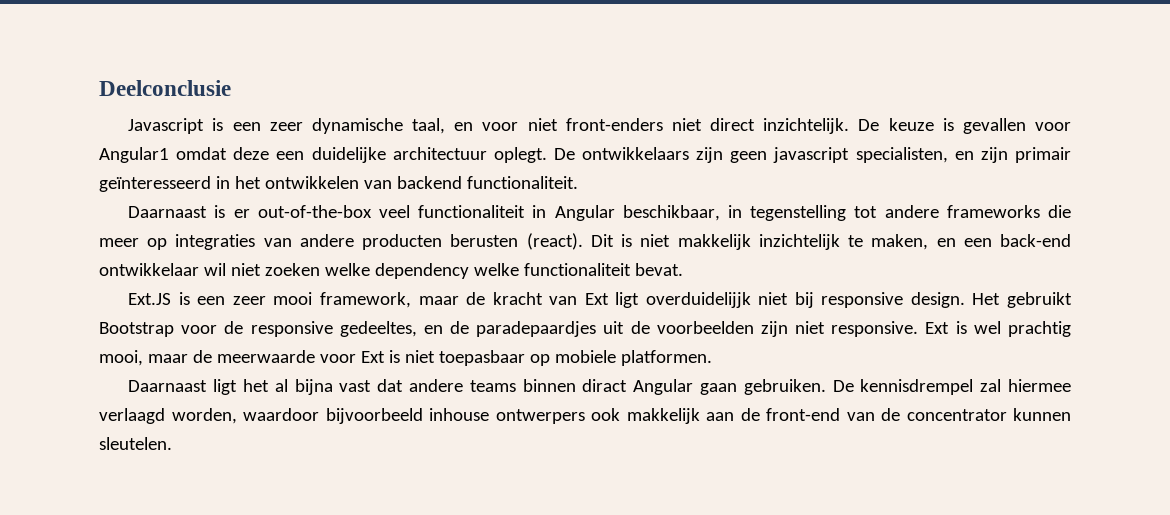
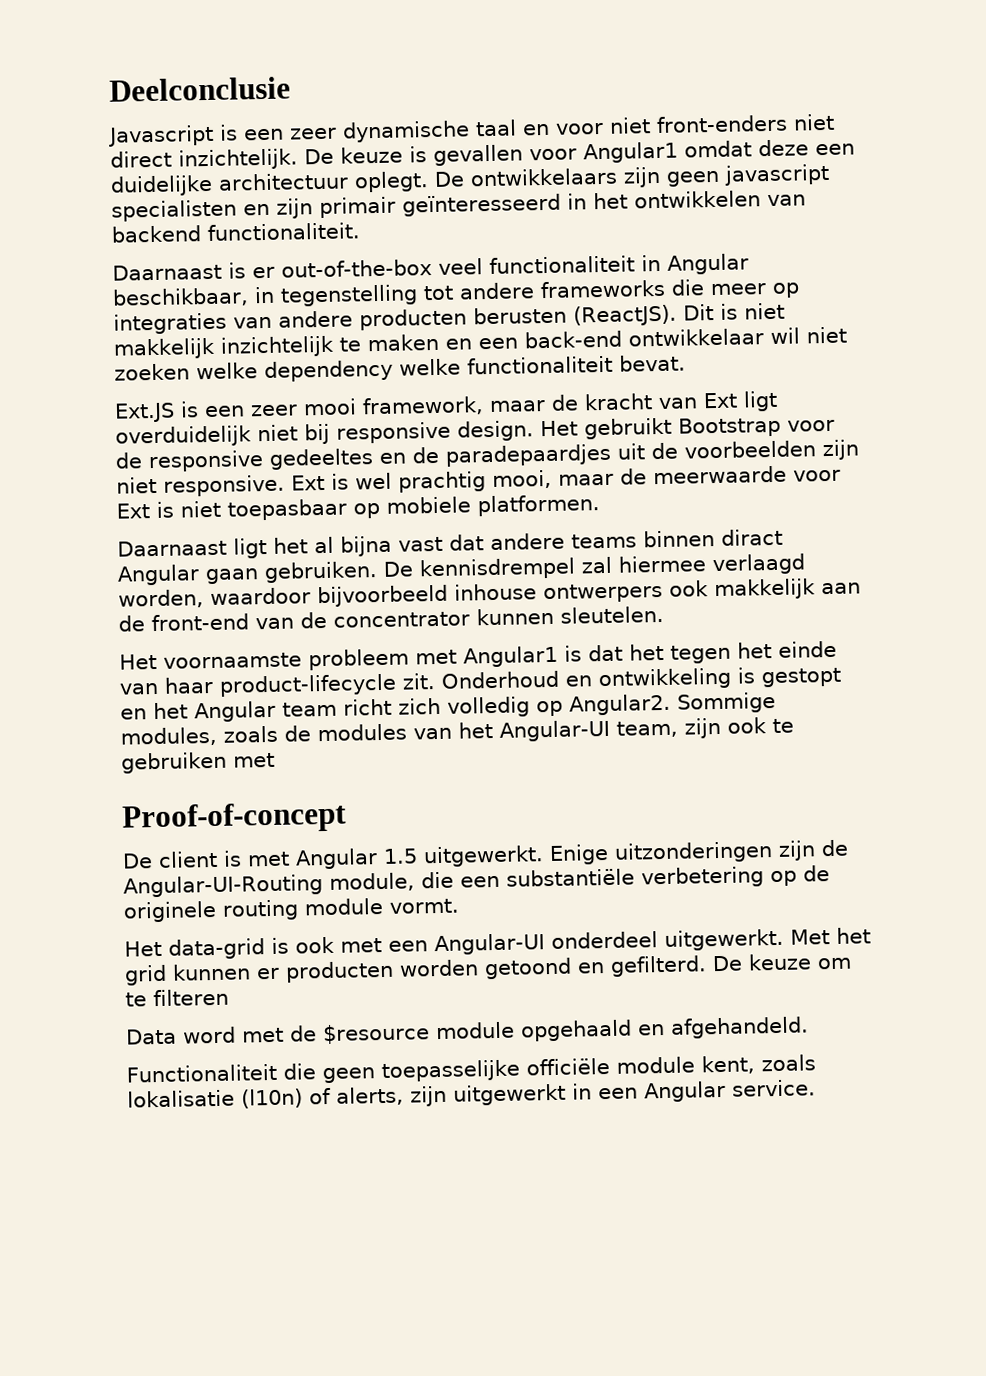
[412,118,446,134] taal, -> [475,119,517,137] taal
[855,147,948,163] specialisten, -> [111,199,237,222] specialisten
[526,233,583,250] (react). -> [573,304,677,327] (ReactJS).
[871,234,929,250] maken, -> [366,333,439,352] maken
[645,292,751,308] overduidelijjk -> [115,425,252,448] overduidelijk
[339,321,417,337] gedeeltes, -> [269,448,374,470] gedeeltes
(172, 443) none -> [119,640,837,671] [119,667,842,697] [120,691,776,723] [120,717,794,747] [121,751,275,774] [122,801,347,835] [122,839,849,870] [123,865,830,898] [123,897,459,923] [124,927,871,960] [124,953,852,986] [125,988,229,1007] [126,1016,809,1045] [126,1054,816,1084] [127,1079,816,1109] // Het voornaamste probleem met Angular1 is dat het tegen het einde van haar product-lifecycle zit. Onderhoud en ontwikkeling is gestopt en het Angular team richt zich volledig op Angular2. Sommige modules, zoals de modules van het Angular-UI team, zijn ook te gebruiken met // Proof-of-concept // De client is met Angular 1.5 uitgewerkt. Enige uitzonderingen zijn de Angular-UI-Routing module, die een substantiële verbetering op de originele routing module vormt. // Het data-grid is ook met een Angular-UI onderdeel uitgewerkt. Met het grid kunnen er producten worden getoond en gefilterd. De keuze om te filteren // Data word met de $resource module opgehaald en afgehandeld. // Functionaliteit die geen toepasselijke officiële module kent, zoals lokalisatie (l10n) of alerts, zijn uitgewerkt in een Angular service.

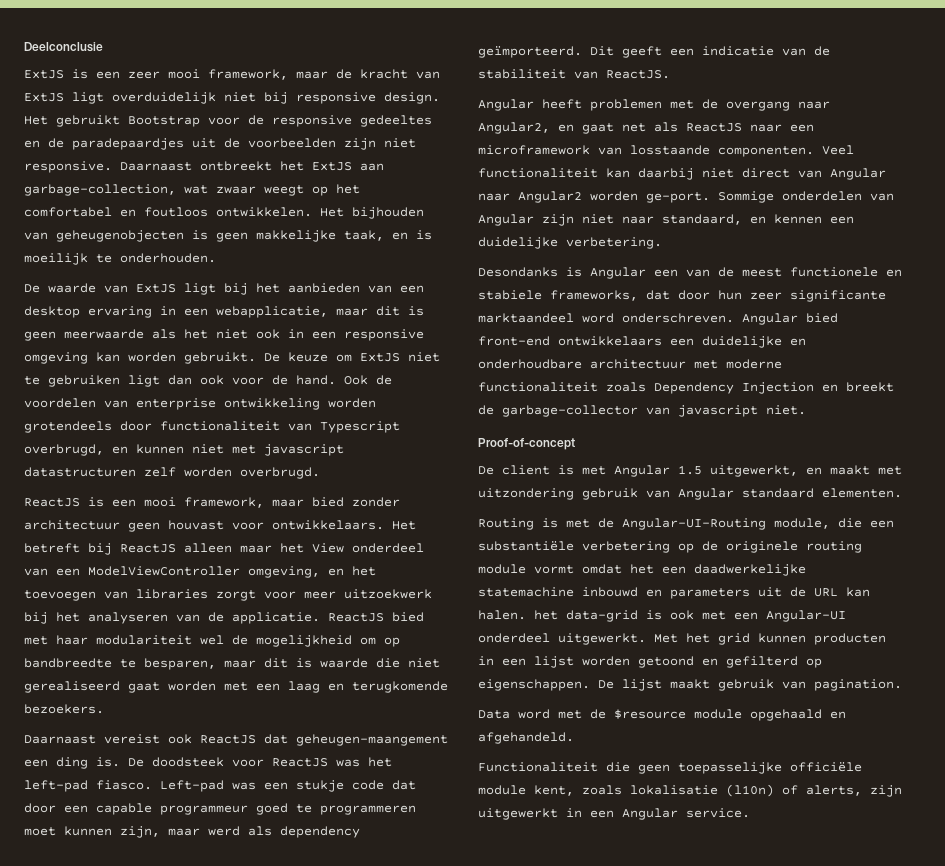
[107,113,835,147] [110,139,855,171] [110,163,830,197] [111,190,806,222] [111,222,360,243] [112,253,749,281] [112,279,800,308] [113,302,785,335] [113,326,847,360] [114,354,686,383] [114,402,175,423] Javascript is een zeer dynamische taal en voor niet front-enders niet direct inzichtelijk. De keuze is gevallen voor Angular1 omdat deze een duidelijke architectuur oplegt. De ontwikkelaars zijn geen javascript specialisten en zijn primair geïnteresseerd in het ontwikkelen van backend functionaliteit. // Daarnaast is er out-of-the-box veel functionaliteit in Angular beschikbaar, in tegenstelling tot andere frameworks die meer op integraties van andere producten berusten (ReactJS). Dit is niet makkelijk inzichtelijk te maken en een back-end ontwikkelaar wil niet zoeken welke dependency welke functionaliteit bevat. // Ext.JS -> [24,70,64,79] ExtJS
[703,392,738,409] Ext -> [24,93,64,102] ExtJS
[291,465,841,493] [116,494,600,521] [117,528,783,559] [117,553,806,586] [118,578,861,609] [118,605,664,632] [119,640,837,671] [119,667,842,697] [120,691,776,723] [120,717,794,747] [121,751,275,774] Ext is wel prachtig mooi, maar de meerwaarde voor Ext is niet toepasbaar op mobiele platformen. // Daarnaast ligt het al bijna vast dat andere teams binnen diract Angular gaan gebruiken. De kennisdrempel zal hiermee verlaagd worden, waardoor bijvoorbeeld inhouse ontwerpers ook makkelijk aan de front-end van de concentrator kunnen sleutelen. // Het voornaamste probleem met Angular1 is dat het tegen het einde van haar product-lifecycle zit. Onderhoud en ontwikkeling is gestopt en het Angular team richt zich volledig op Angular2. Sommige modules, zoals de modules van het Angular-UI team, zijn ook te gebruiken met -> [120,161,384,171] [24,184,360,196] [24,207,424,219] [24,230,432,242] [24,253,216,265] [24,283,424,295] [24,306,424,318] [24,329,424,341] [24,352,440,364] [24,375,392,387] [24,398,376,410] [24,421,400,433] [24,444,344,456] [24,467,320,479] [24,497,400,508] [24,520,416,532] [24,543,424,555] [24,566,376,578] [24,589,432,601] [24,612,424,624] [24,635,400,647] [24,658,440,670] [24,681,448,693] [24,704,104,714] [24,734,448,746] [24,757,392,769] [24,780,416,792] [24,803,416,815] [24,826,360,838] [478,46,830,58] [478,69,670,79] [478,99,830,111] [478,122,814,134] [478,145,854,157] [478,168,886,180] [478,191,894,203] [478,214,854,226] [478,237,662,249] [478,267,902,279] [478,290,886,302] [478,313,838,325] [478,336,806,348] [478,359,782,369] [478,382,894,394] [478,405,806,417] Daarnaast ontbreekt het ExtJS aan garbage-collection, wat zwaar weegt op het comfortabel en foutloos ontwikkelen. Het bijhouden van geheugenobjecten is geen makkelijke taak, en is moeilijk te onderhouden. // De waarde van ExtJS ligt bij het aanbieden van een desktop ervaring in een webapplicatie, maar dit is geen meerwaarde als het niet ook in een responsive omgeving kan worden gebruikt. De keuze om ExtJS niet te gebruiken ligt dan ook voor de hand. Ook de voordelen van enterprise ontwikkeling worden grotendeels door functionaliteit van Typescript overbrugd, en kunnen niet met javascript datastructuren zelf worden overbrugd. // ReactJS is een mooi framework, maar bied zonder architectuur geen houvast voor ontwikkelaars. Het betreft bij ReactJS alleen maar het View onderdeel van een ModelViewController omgeving, en het toevoegen van libraries zorgt voor meer uitzoekwerk bij het analyseren van de applicatie. ReactJS bied met haar modulariteit wel de mogelijkheid om op bandbreedte te besparen, maar dit is waarde die niet gerealiseerd gaat worden met een laag en terugkomende bezoekers. // Daarnaast vereist ook ReactJS dat geheugen-maangement een ding is. De doodsteek voor ReactJS was het left-pad fiasco. Left-pad was een stukje code dat door een capable programmeur goed te programmeren moet kunnen zijn, maar werd als dependency geïmporteerd. Dit geeft een indicatie van de stabiliteit van ReactJS. // Angular heeft problemen met de overgang naar Angular2, en gaat net als ReactJS naar een microframework van losstaande componenten. Veel functionaliteit kan daarbij niet direct van Angular naar Angular2 worden ge-port. Sommige onderdelen van Angular zijn niet naar standaard, en kennen een duidelijke verbetering. // Desondanks is Angular een van de meest functionele en stabiele frameworks, dat door hun zeer significante marktaandeel word onderschreven. Angular bied front-end ontwikkelaars een duidelijke en onderhoudbare architectuur met moderne functionaliteit zoals Dependency Injection en breekt de garbage-collector van javascript niet.
[423,840,816,868] uitgewerkt. Enige uitzonderingen zijn -> [710,465,902,477] [478,488,902,500] [478,518,590,530] uitgewerkt, en maakt met uitzondering gebruik van Angular standaard elementen. // Routing is met
[389,898,459,914] [124,940,162,957] vormt. // Het -> [534,564,806,576] [478,587,870,599] [478,610,558,620] vormt omdat het een daadwerkelijke statemachine inbouwd en parameters uit de URL kan halen. het
[255,953,852,983] [125,988,229,1007] er producten worden getoond en gefilterd. De keuze om te filteren -> [814,633,886,645] [478,656,822,668] [478,679,902,691] producten in een lijst worden getoond en gefilterd op eigenschappen. De lijst maakt gebruik van pagination.

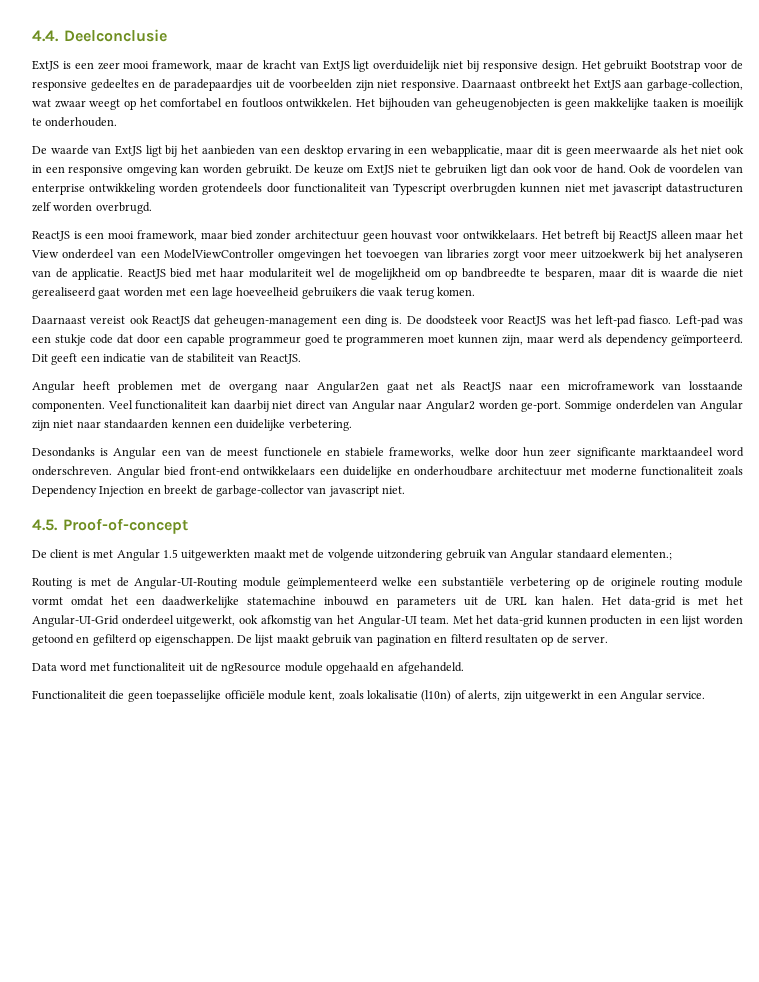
(24, 47) none -> [32,30,59,42] 4.4.
[344,230,408,241] taak, en -> [652,98,688,107] taaken
[24,444,128,456] overbrugd, en -> [450,183,517,195] overbrugden
[248,566,344,578] omgeving, en -> [277,250,341,261] omgevingen
[288,681,448,693] [24,704,104,714] laag en terugkomende bezoekers. -> [211,287,476,299] lage hoeveelheid gebruikers die vaak terug komen.
[296,734,448,746] geheugen-maangement -> [214,315,338,327] geheugen-management
[478,122,574,134] Angular2, en -> [316,381,379,393] Angular2en
[662,214,766,225] standaard, en -> [104,419,169,429] standaarden
[646,290,670,300] dat -> [459,447,490,456] welke
(806, 410) none -> [32,519,58,531] 4.5.
[710,465,902,477] uitgewerkt, en maakt met -> [181,549,374,561] uitgewerkten maakt met de volgende
[822,488,902,498] elementen. -> [611,549,672,560] elementen.;
[774,518,862,529] module, die -> [242,577,413,589] module geïmplementeerd welke
[534,610,846,622] [478,633,750,645] het data-grid is ook met een Angular-UI onderdeel uitgewerkt. Met het grid -> [601,596,744,608] [32,615,545,627] Het data-grid is met het Angular-UI-Grid onderdeel uitgewerkt, ook afkomstig van het Angular-UI team. Met het data-grid
[814,679,902,691] pagination. -> [376,634,608,646] pagination en filterd resultaten op de server.
[590,709,686,719] de $resource -> [113,662,282,674] functionaliteit uit de ngResource

